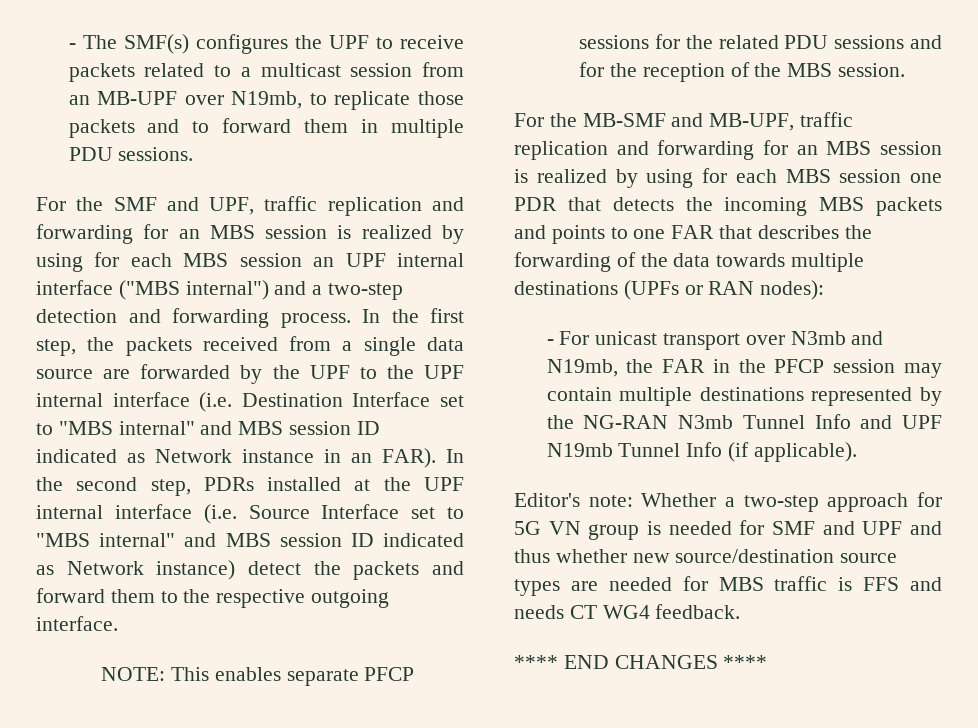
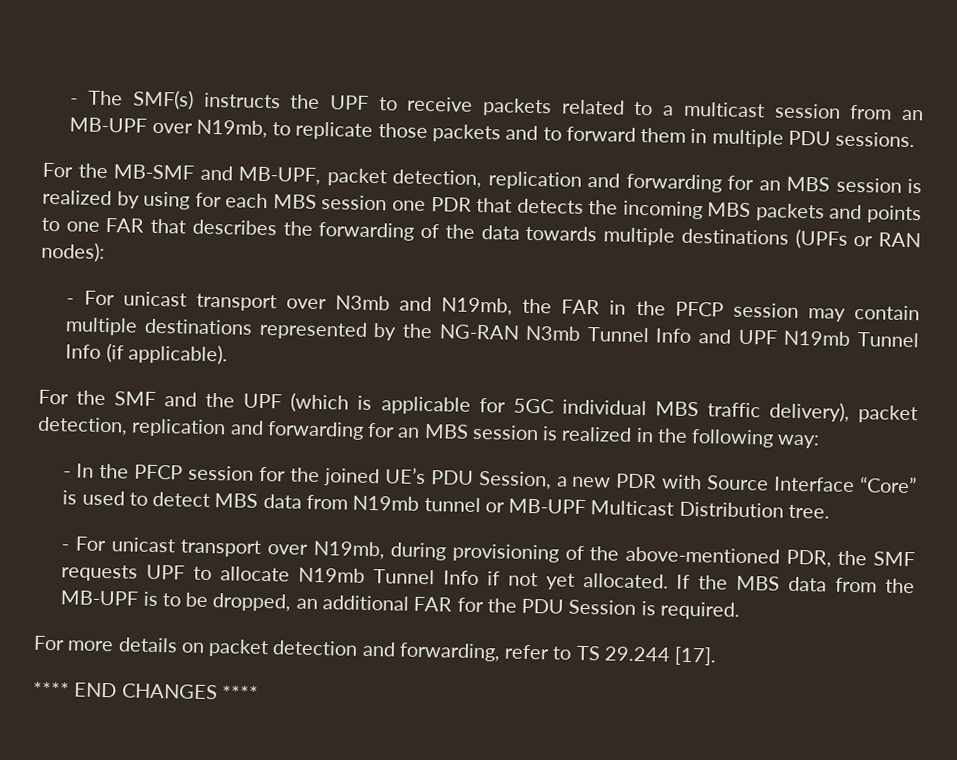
[195,34,288,54] configures -> [203,92,281,109] instructs
[36,196,464,216] [36,224,464,244] [36,252,465,272] [36,280,404,300] [36,308,464,328] [36,336,464,356] [36,364,464,384] [36,392,464,412] [36,421,380,435] [36,448,464,468] [36,477,464,496] [36,504,464,524] [36,533,464,547] [36,560,465,580] [36,588,390,608] [36,616,118,631] [101,667,415,686] [579,34,942,49] [579,62,905,82] // For the SMF and UPF, traffic replication and forwarding for an MBS session is realized by using for each MBS session an UPF internal interface ("MBS internal") and a two-step detection and forwarding process. In the first step, the packets received from a single data source are forwarded by the UPF to the UPF internal interface (i.e. Destination Interface set to "MBS internal" and MBS session ID indicated as Network instance in an FAR). In the second step, PDRs installed at the UPF internal interface (i.e. Source Interface set to "MBS internal" and MBS session ID indicated as Network instance) detect the packets and forward them to the respective outgoing interface. // NOTE: This enables separate PFCP sessions for the related PDU sessions and for the reception of the MBS session. -> (916, 139) none
[800,112,854,127] traffic -> [326,168,482,189] packet detection,
[514,492,942,512] [514,520,942,540] [514,549,898,563] [514,576,942,596] [514,604,741,619] Editor's note: Whether a two-step approach for 5G VN group is needed for SMF and UPF and thus whether new source/destination source types are needed for MBS traffic is FFS and needs CT WG4 feedback. -> [38,389,919,424] [37,416,821,449] [63,463,918,494] [62,490,830,519] [61,536,915,568] [61,564,915,594] [60,590,740,620] [33,635,718,666] For the SMF and the UPF (which is applicable for 5GC individual MBS traffic delivery), packet detection, replication and forwarding for an MBS session is realized in the following way: // - In the PFCP session for the joined UE’s PDU Session, a new PDR with Source Interface “Core” is used to detect MBS data from N19mb tunnel or MB-UPF Multicast Distribution tree. // - For unicast transport over N19mb, during provisioning of the above-mentioned PDR, the SMF requests UPF to allocate N19mb Tunnel Info if not yet allocated. If the MBS data from the MB-UPF is to be dropped, an additional FAR for the PDU Session is required. // For more details on packet detection and forwarding, refer to TS 29.244 [17].

